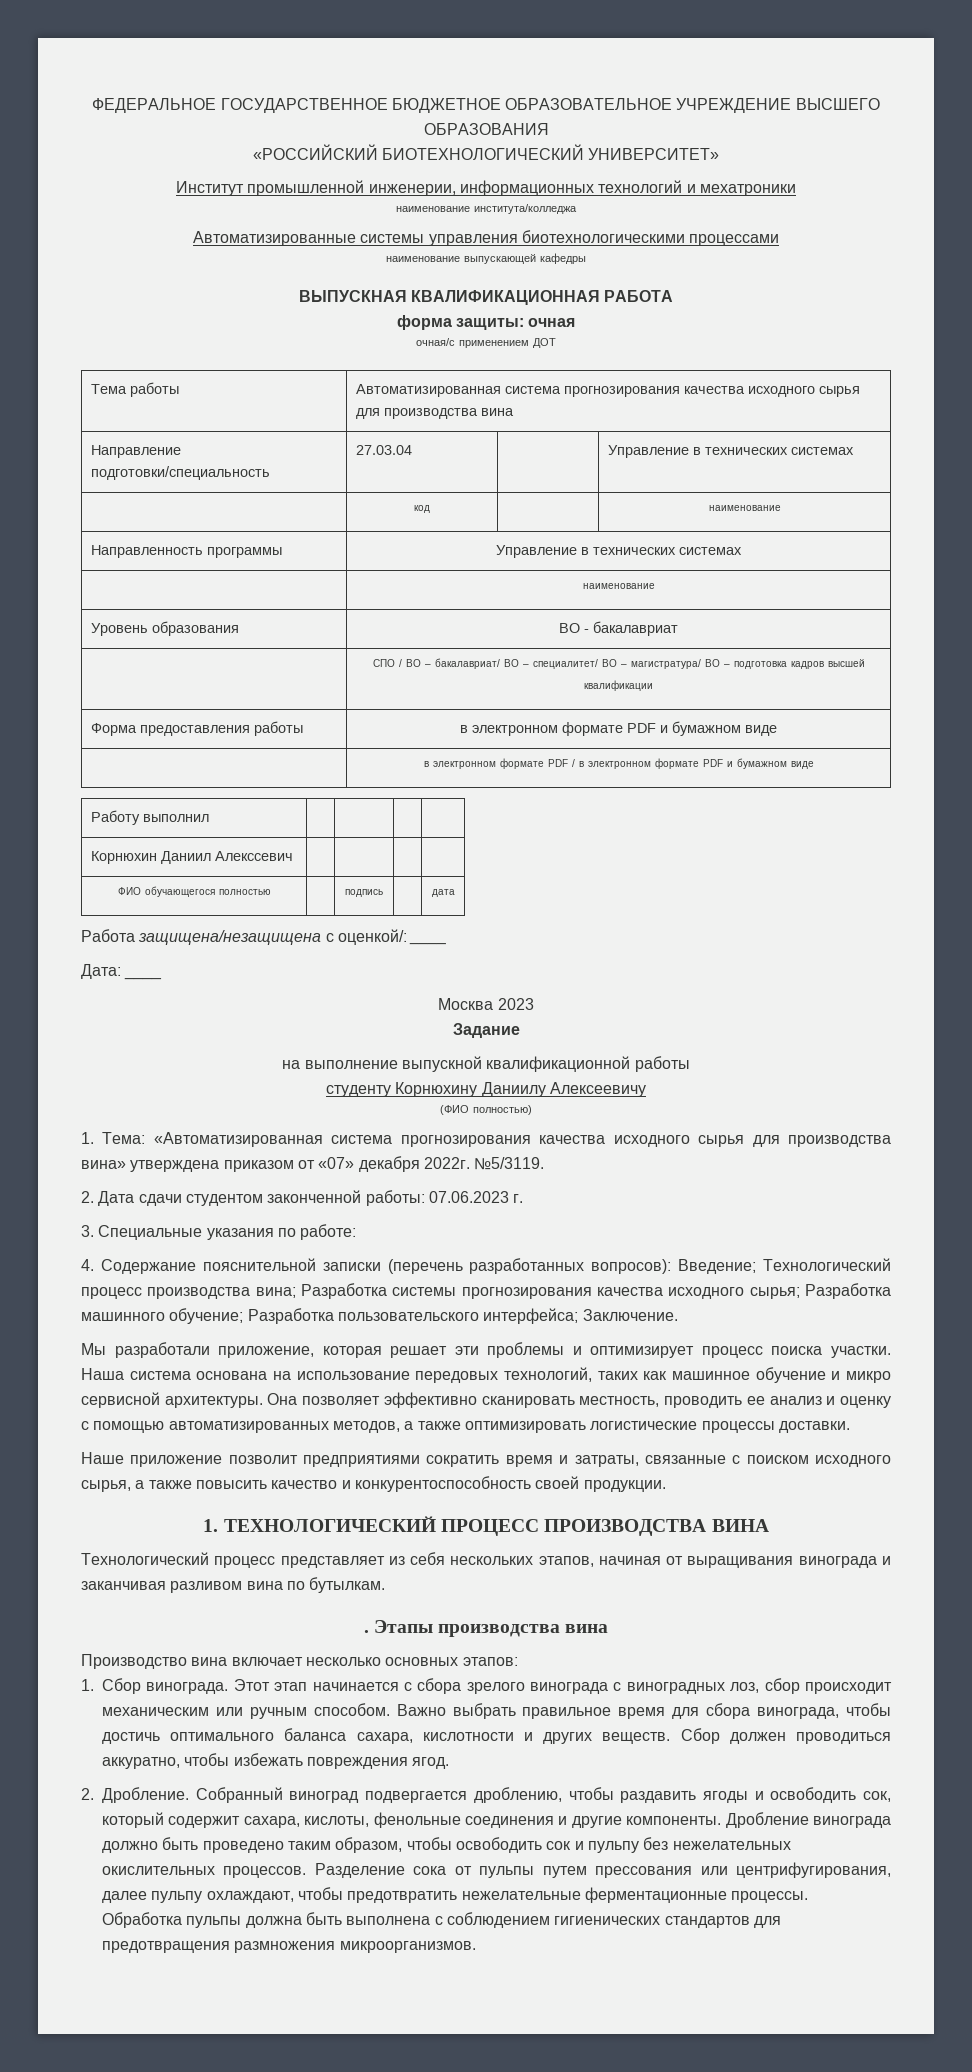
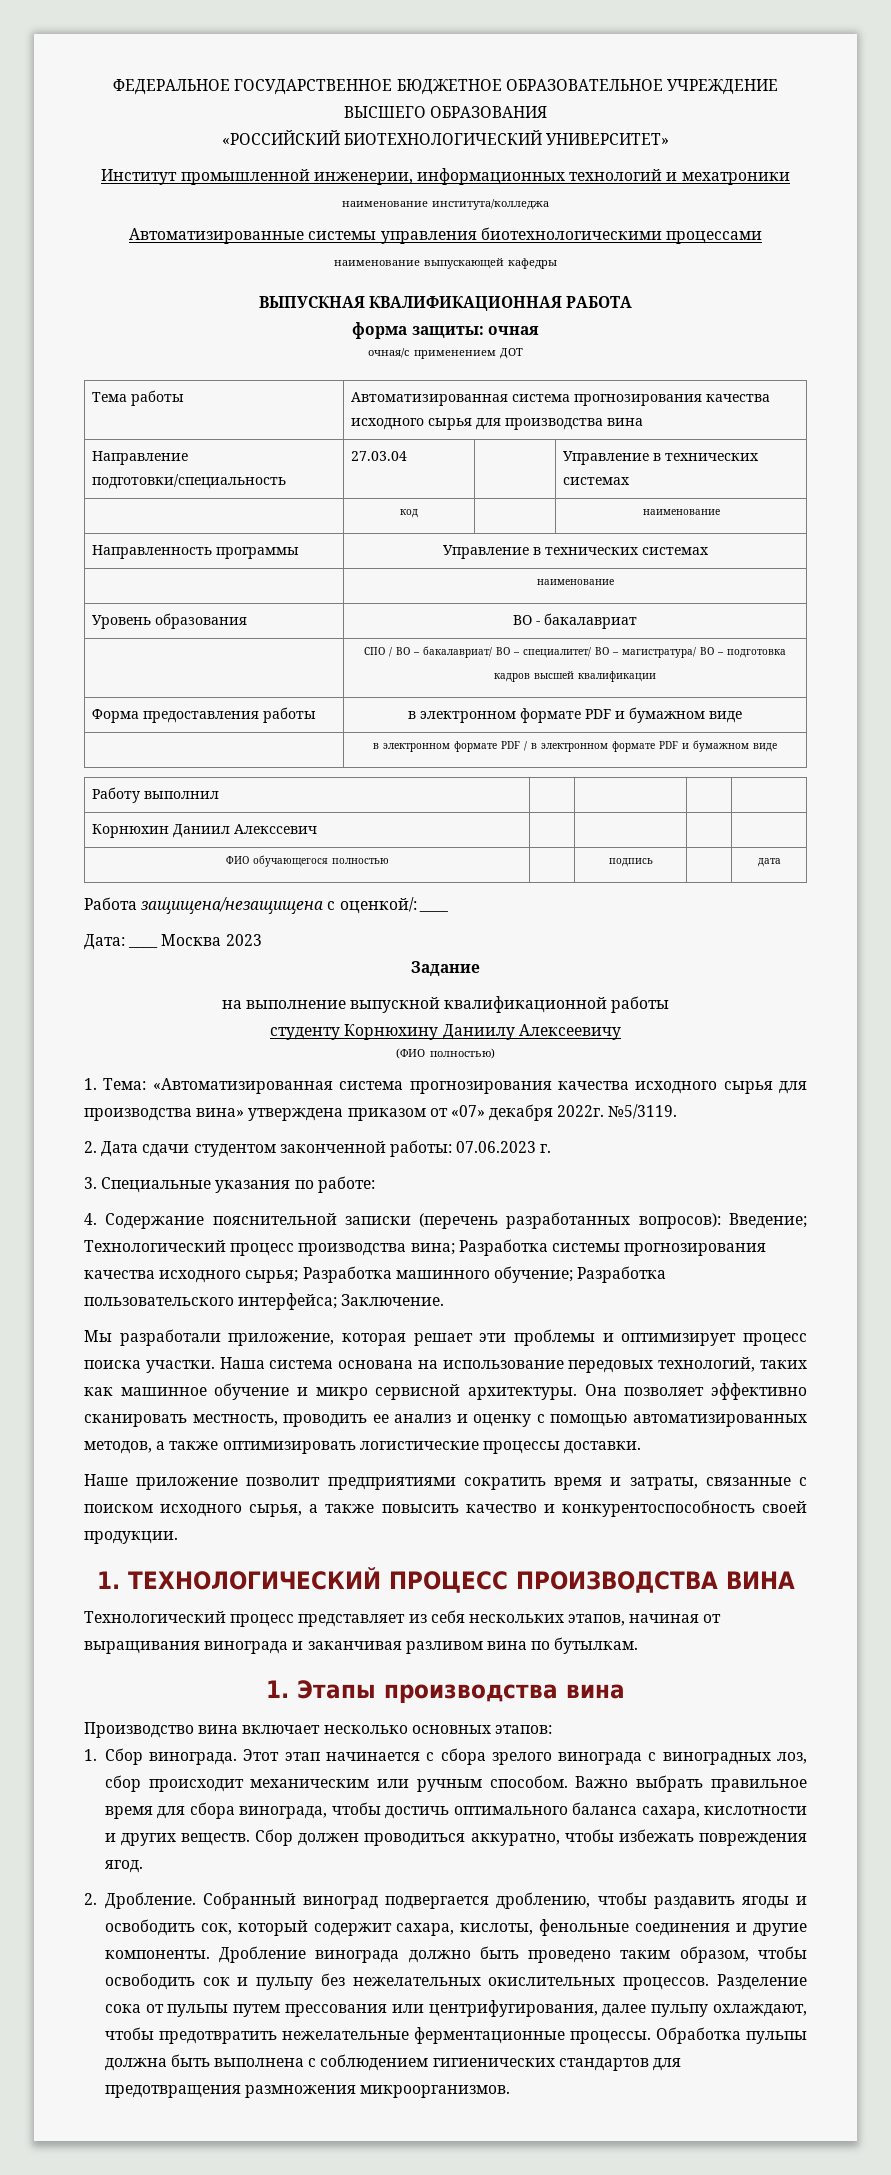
(163, 978) // -> (159, 947) none
[363,1630,369,1633] . -> [266,1680,289,1698] 1.

